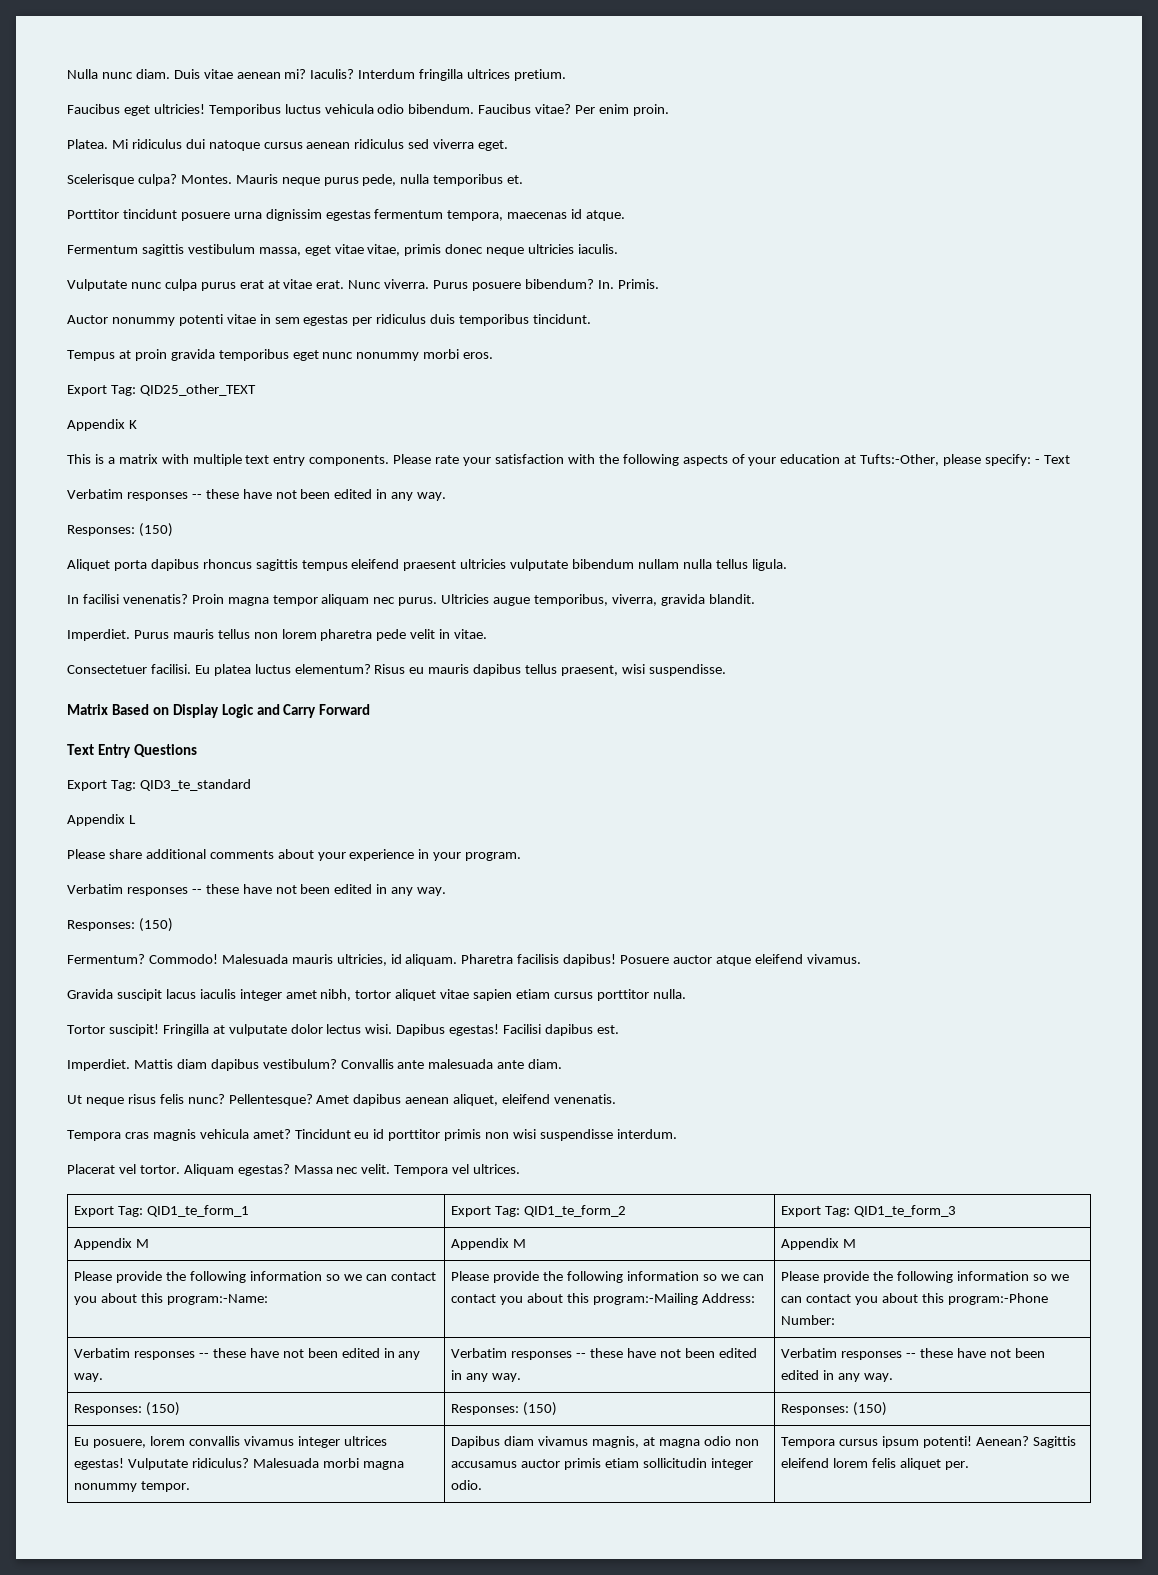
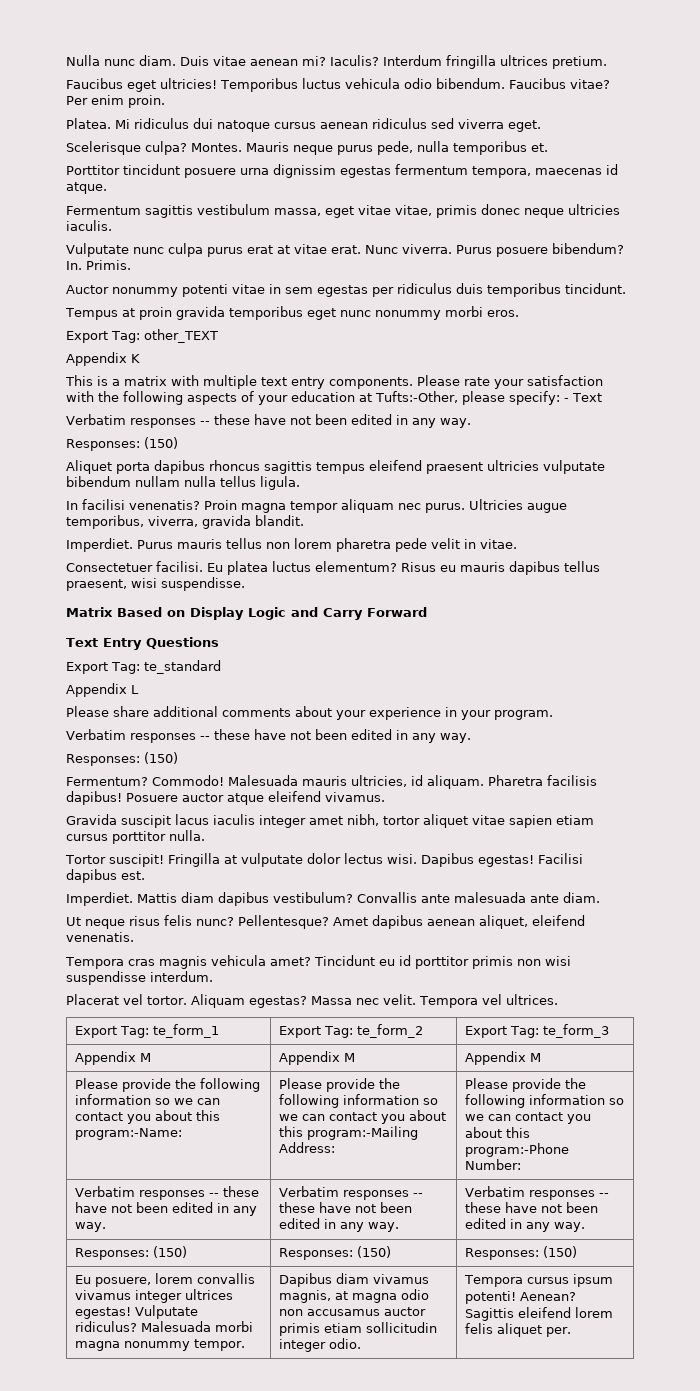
[139,384,256,396] QID25_other_TEXT -> [143,329,218,343] other_TEXT
[139,779,251,791] QID3_te_standard -> [143,660,221,674] te_standard
[147,1205,250,1217] [451,1205,627,1217] [781,1205,957,1217] QID1_te_form_1 | Export Tag: QID1_te_form_2 | Export Tag: QID1_te_form_3 -> [152,1024,219,1038] [278,1024,423,1038] [464,1024,609,1038] te_form_1 | Export Tag: te_form_2 | Export Tag: te_form_3

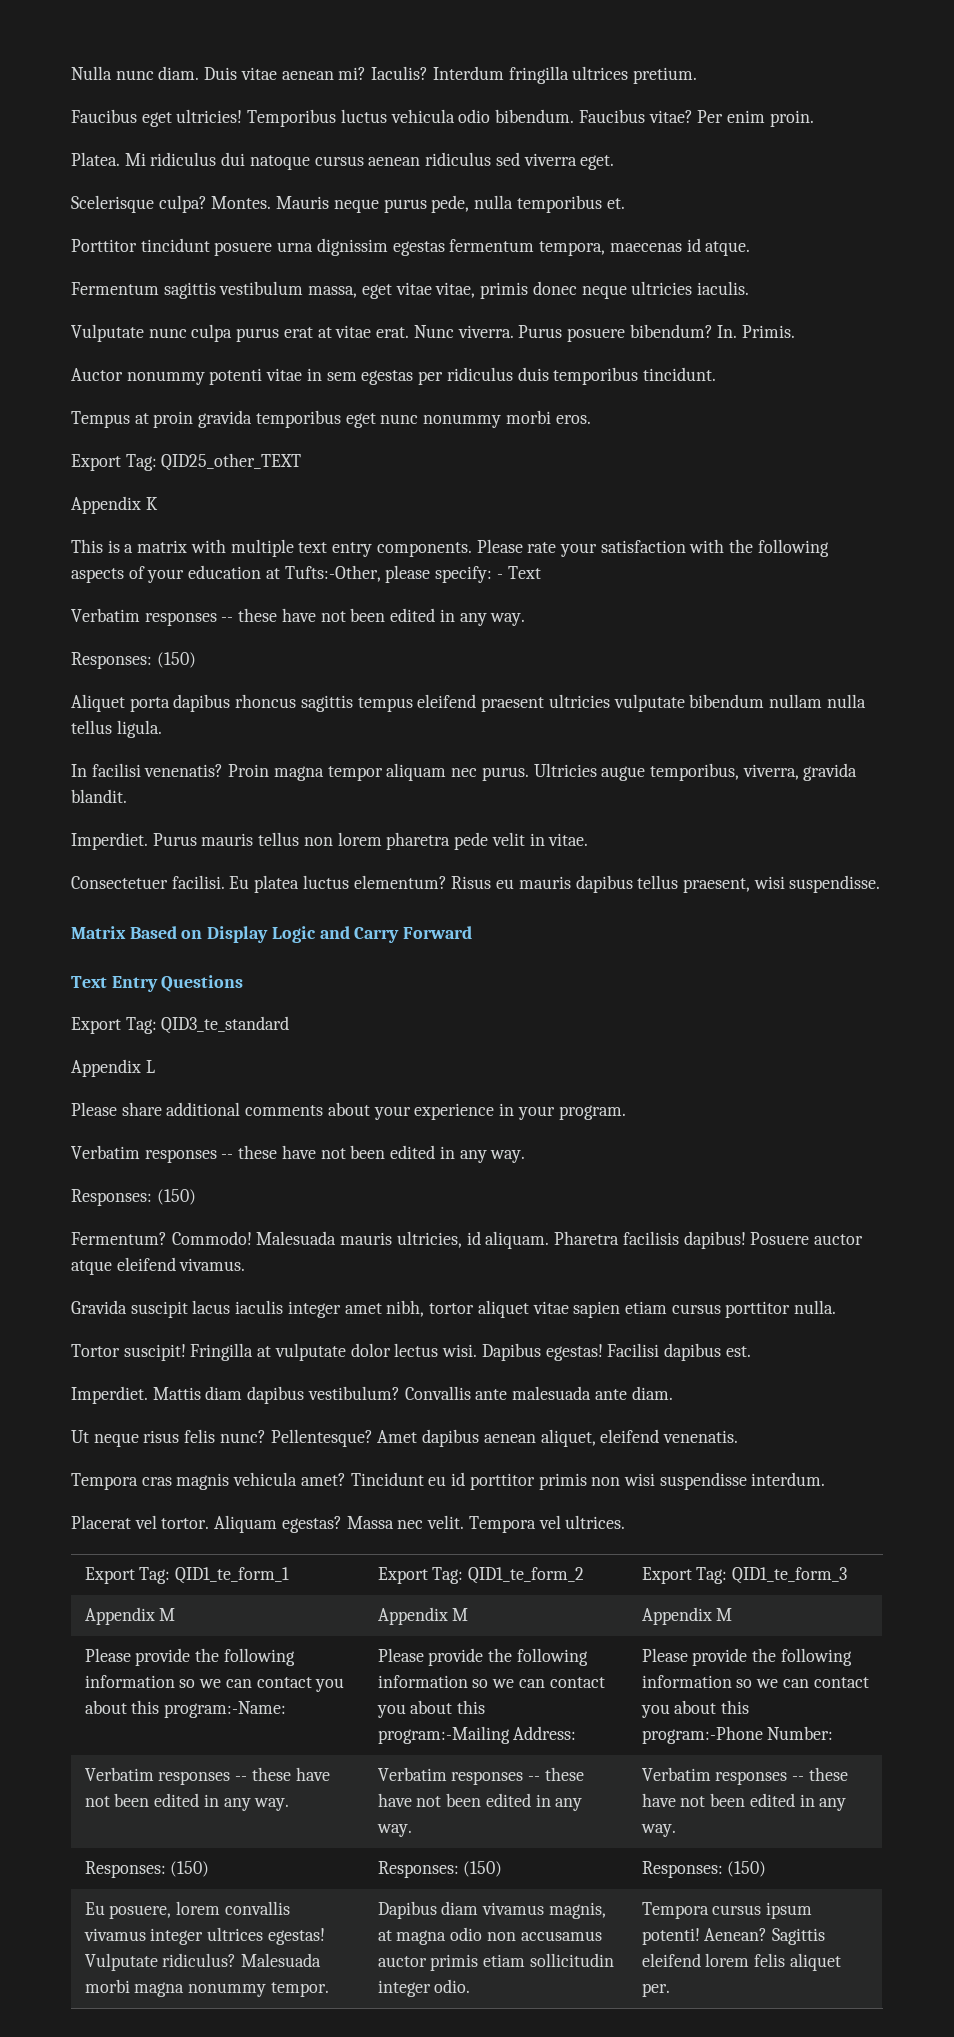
[143,329,218,343] other_TEXT -> [161,453,302,471] QID25_other_TEXT
[143,660,221,674] te_standard -> [161,1016,290,1034] QID3_te_standard
[152,1024,219,1038] [278,1024,423,1038] [464,1024,609,1038] te_form_1 | Export Tag: te_form_2 | Export Tag: te_form_3 -> [175,1567,290,1584] [377,1567,585,1584] [641,1567,848,1584] QID1_te_form_1 | Export Tag: QID1_te_form_2 | Export Tag: QID1_te_form_3

